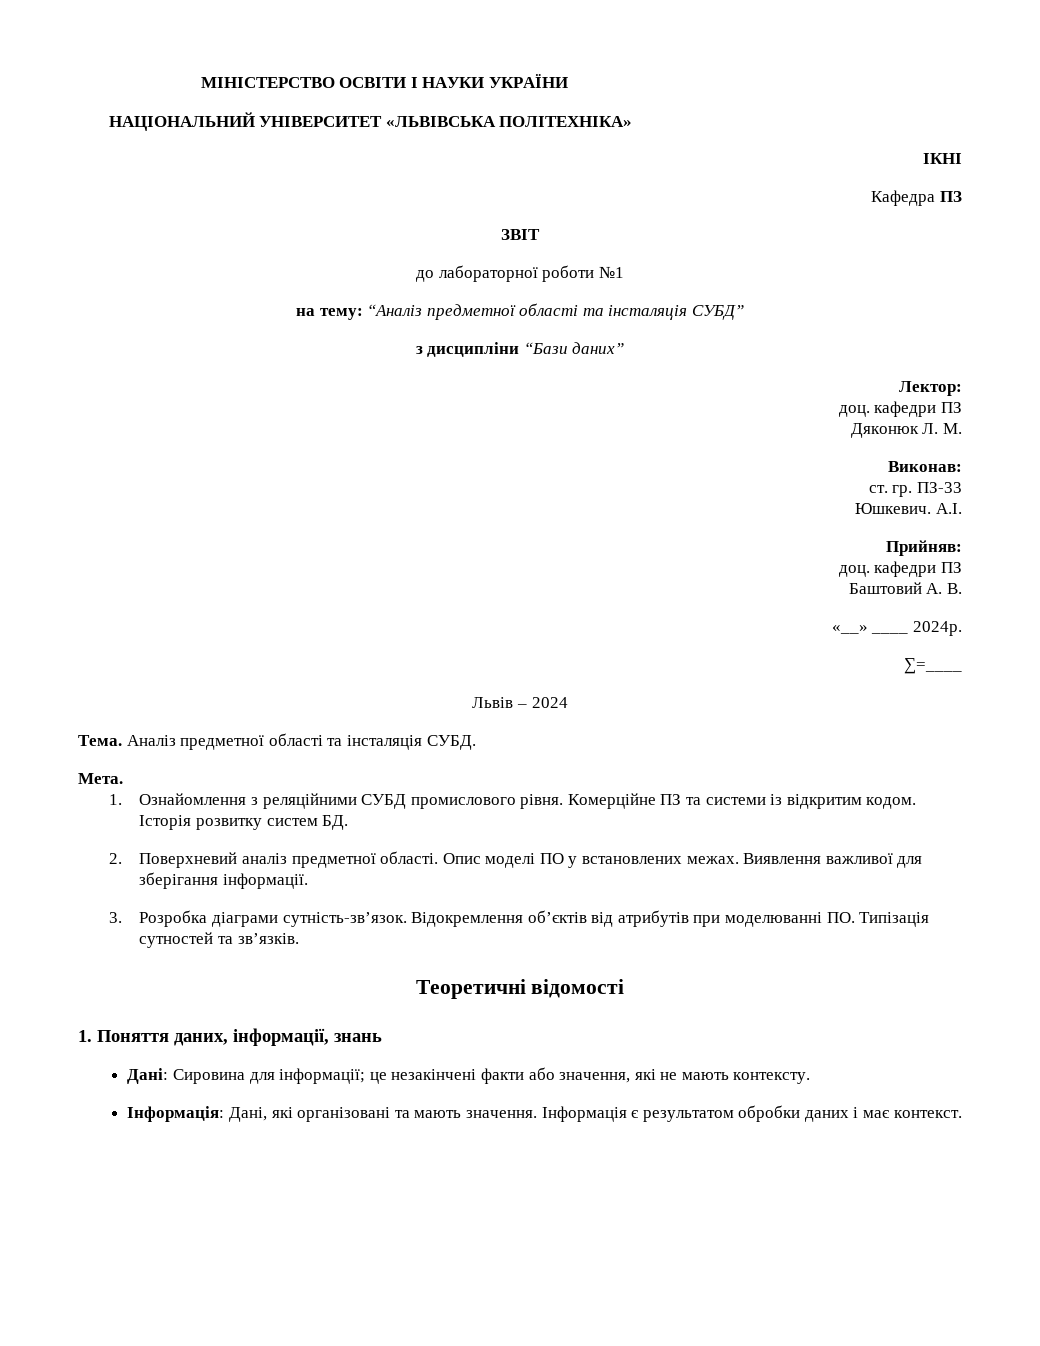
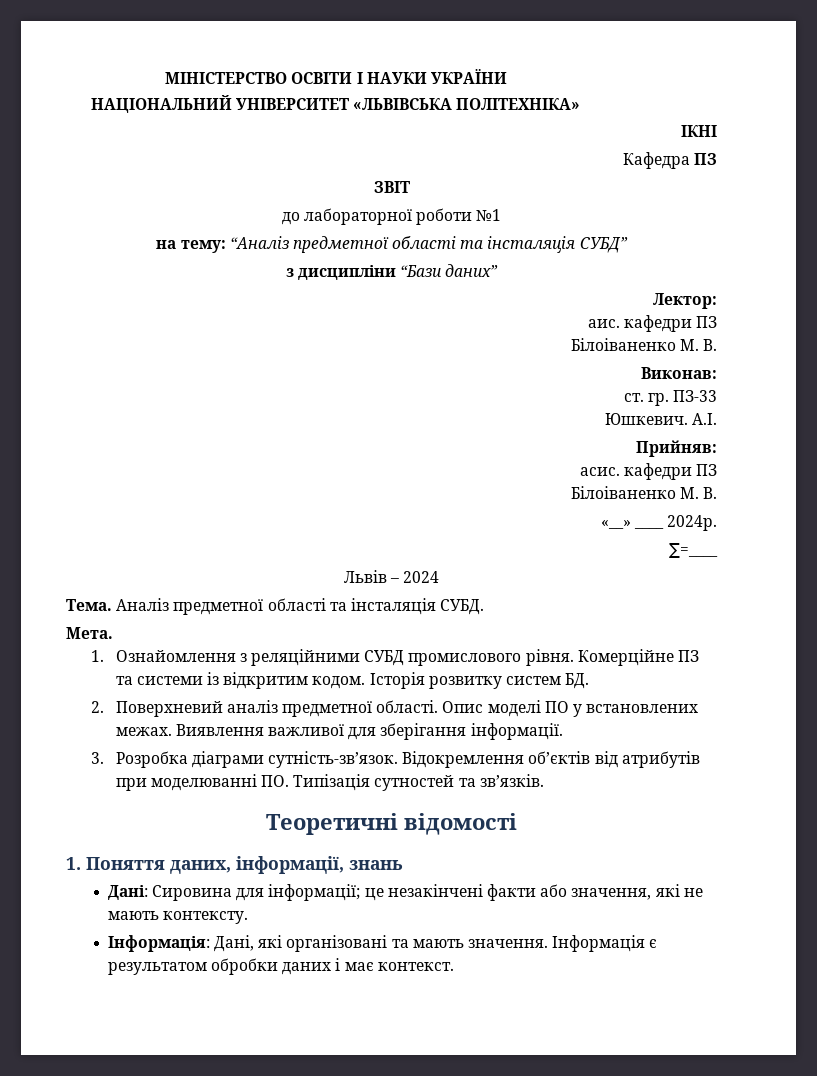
[838,401,962,417] [850,423,962,438] доц. кафедри ПЗ // Дяконюк Л. М. -> [587,315,717,332] [570,338,717,351] аис. кафедри ПЗ // Білоіваненко М. В.
[838,561,962,577] [848,582,943,594] доц. кафедри ПЗ // Баштовий А. -> [579,463,717,480] [570,486,699,499] асис. кафедри ПЗ // Білоіваненко М.

